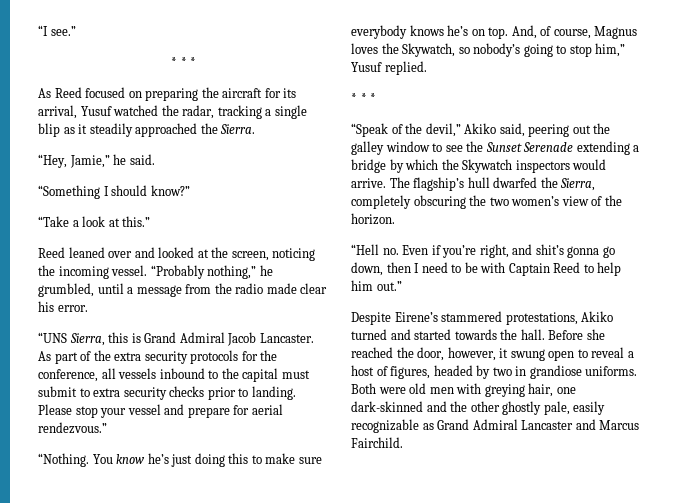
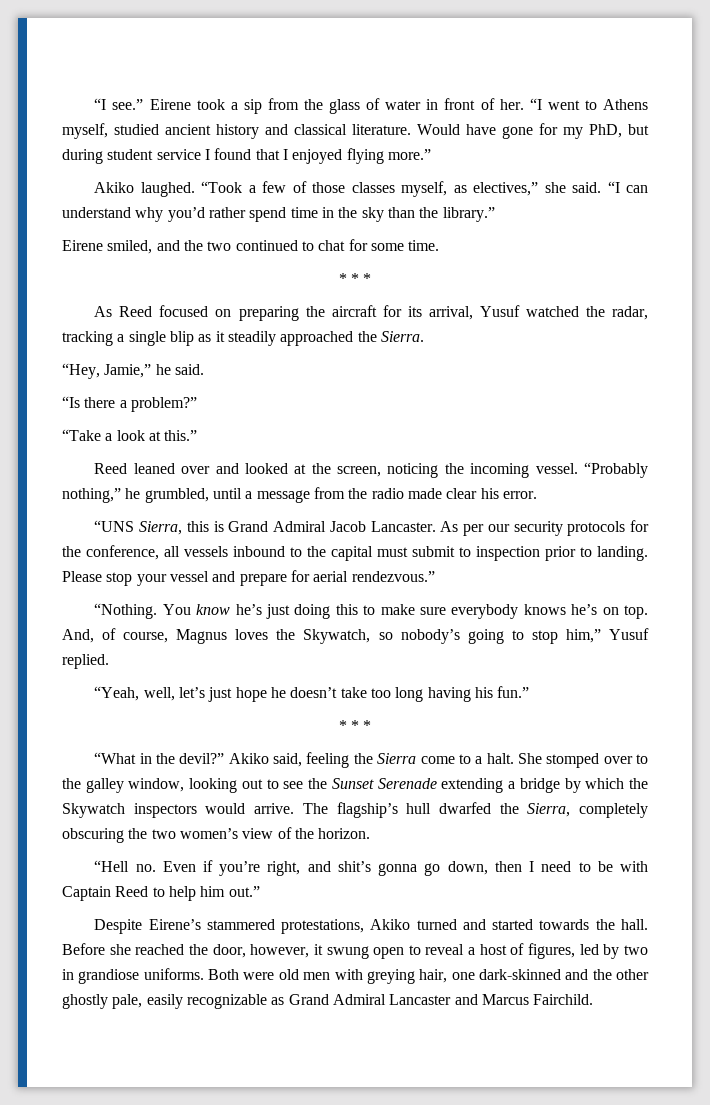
(76, 31) none -> [149,98,648,114] [62,123,649,139] [62,148,431,164] [94,181,648,197] [62,207,495,222] [62,239,440,254] Eirene took a sip from the glass of water in front of her. “I went to Athens myself, studied ancient history and classical literature. Would have gone for my PhD, but during student service I found that I enjoyed flying more.” // Akiko laughed. “Took a few of those classes myself, as electives,” she said. “I can understand why you’d rather spend time in the sky than the library.” // Eirene smiled, and the two continued to chat for some time.
[38,185,190,199] “Something I should know?” -> [62,396,197,412] “Is there a problem?”
[54,350,142,364] part of the extra -> [463,524,510,536] per our
[93,386,205,400] extra security checks -> [476,546,540,561] inspection
[351,93,377,103] [351,123,611,137] [351,141,430,155] * * * // “Speak of the devil,” Akiko said, peering out the galley window -> [94,686,530,702] [338,720,372,731] [94,752,649,768] [62,778,263,793] “Yeah, well, let’s just hope he doesn’t take too long having his fun.” // * * * // “What in the devil?” Akiko said, feeling the Sierra come to a halt. She stomped over to the galley window, looking out
[433,365,473,376] headed -> [579,944,599,955] led

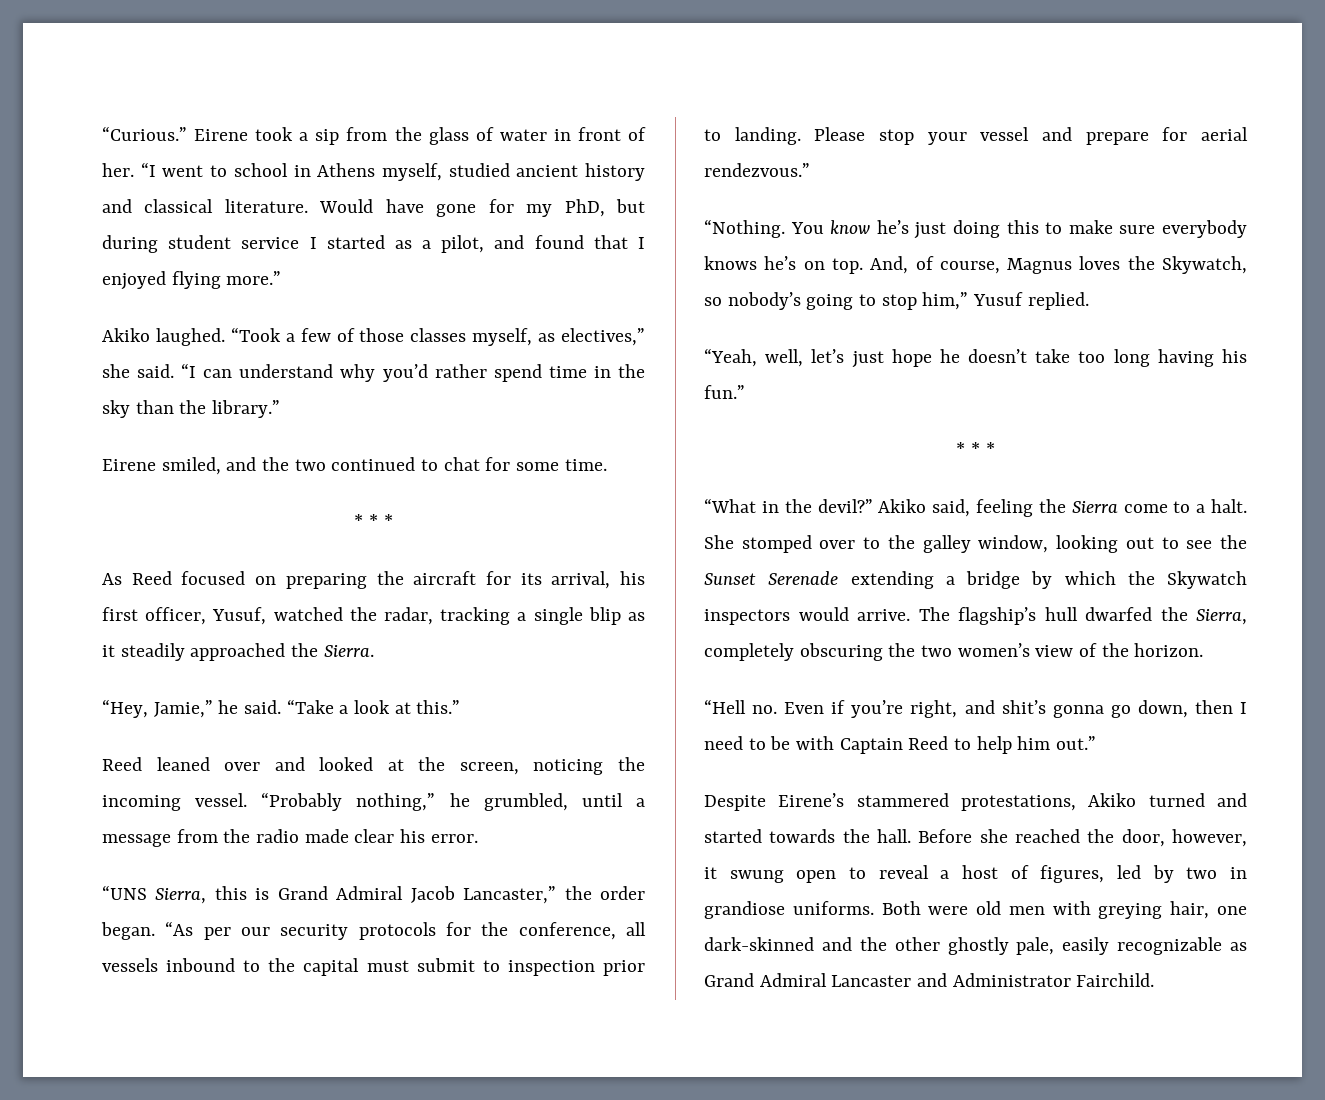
[94,98,144,110] “I see.” -> [102,126,187,141] “Curious.”
(597, 105) none -> [233,163,311,177] school in
(210, 154) none -> [326,235,525,253] started as a pilot, and
[479,305,520,317] Yusuf -> [619,571,645,585] [102,607,267,625] his first officer, Yusuf,
[62,396,197,412] // “Is there a problem?” // -> (282, 707) none
[370,521,459,532] Lancaster. As -> [463,886,646,904] [101,921,194,940] Lancaster,” the order began. “As
[481,994,529,1005] Marcus -> [952,973,1071,987] Administrator

